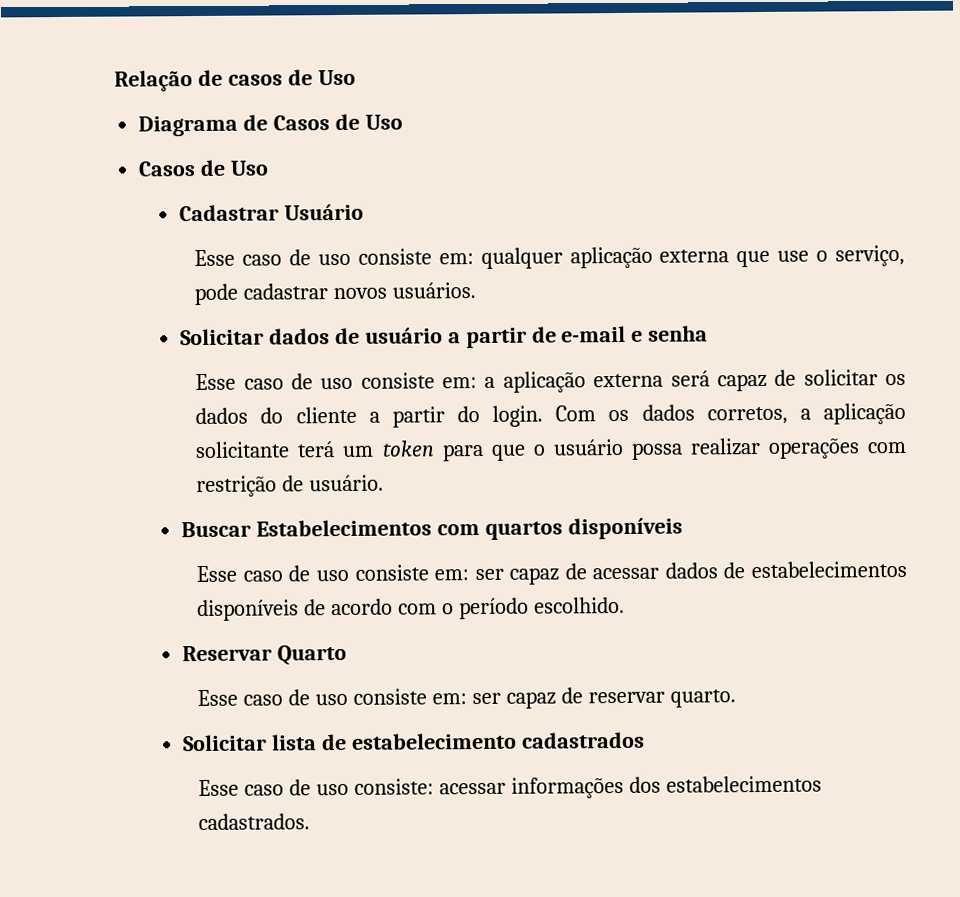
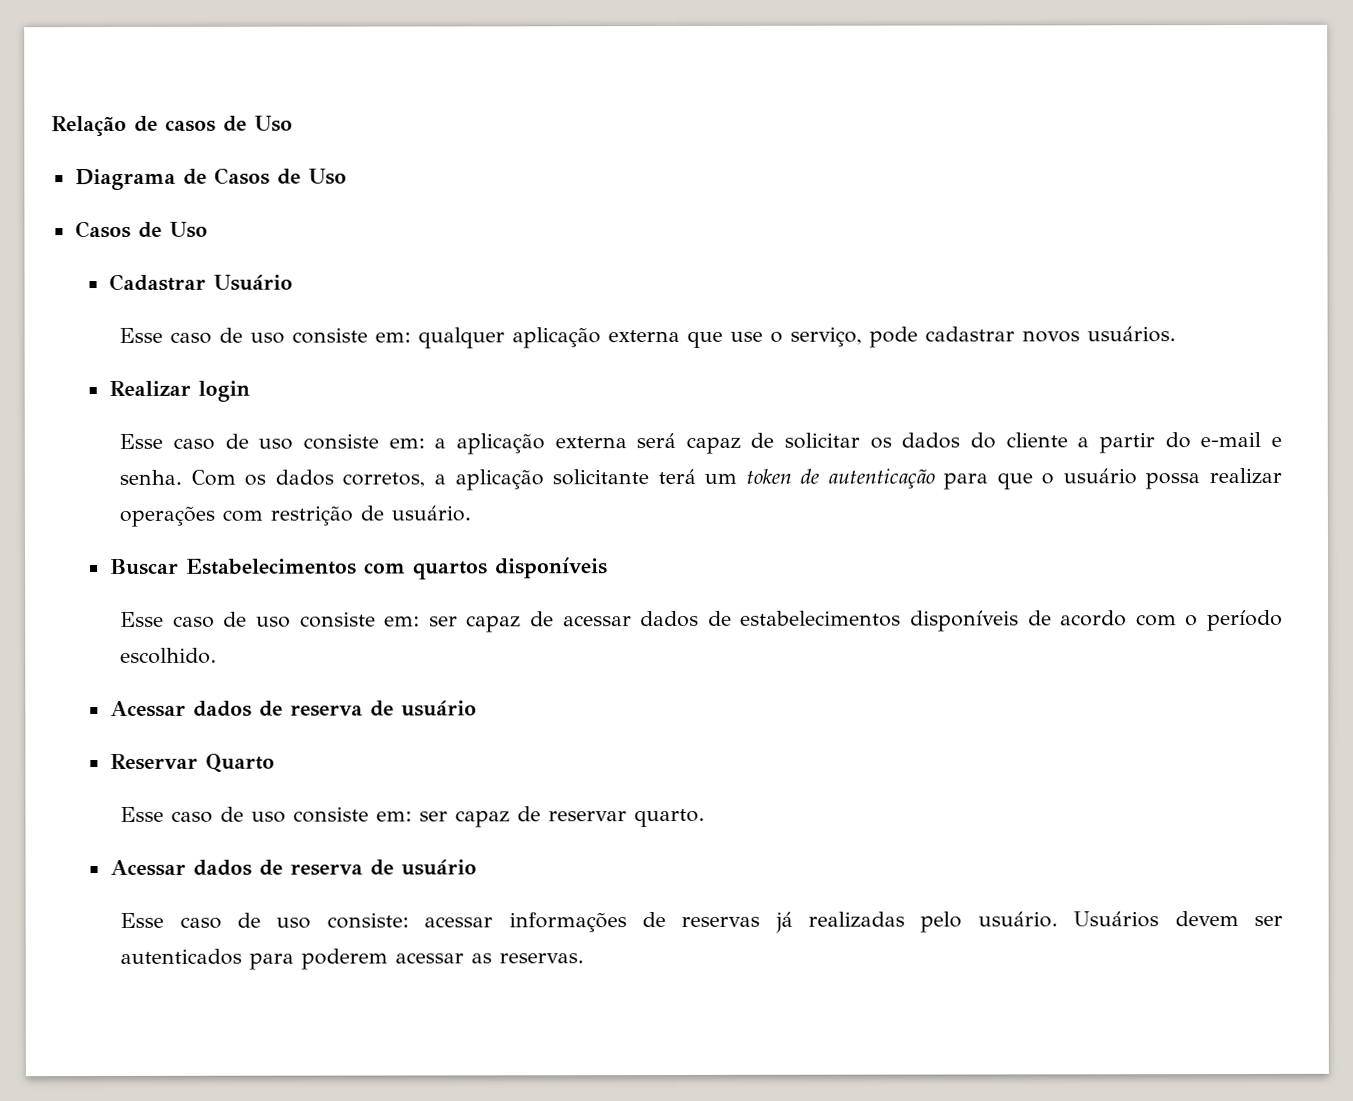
[179,325,709,349] Solicitar dados de usuário a partir de e-mail e senha -> [108,380,250,402] Realizar login
[492,405,544,427] login. -> [1200,431,1282,448] [119,469,183,485] e-mail e senha.
(435, 448) none -> [800,468,935,489] de autenticação
(625, 605) none -> [109,700,477,717] // Acessar dados de reserva de usuário
[182,731,645,752] Solicitar lista de estabelecimento cadastrados -> [109,859,477,876] Acessar dados de reserva de usuário
[628,775,822,793] [198,813,311,831] dos estabelecimentos cadastrados. -> [641,911,1283,933] [120,948,585,970] de reservas já realizadas pelo usuário. Usuários devem ser autenticados para poderem acessar as reservas.

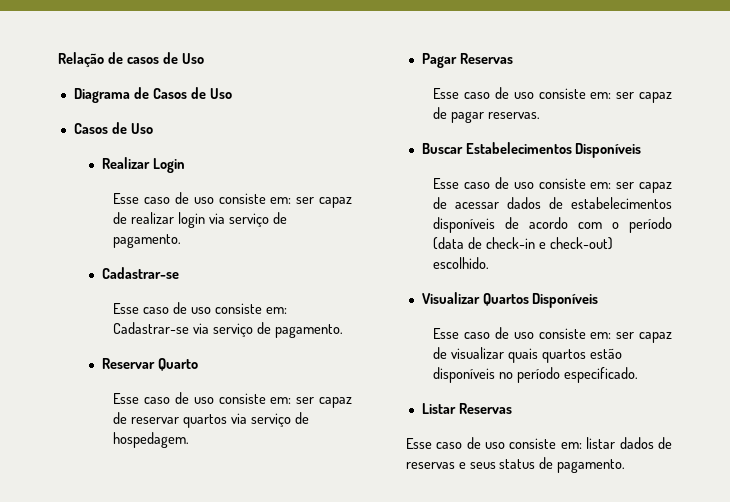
[108,273,293,291] [119,326,1177,349] [108,380,250,402] [119,431,1282,455] [119,467,1282,491] [119,505,472,527] Cadastrar Usuário // Esse caso de uso consiste em: qualquer aplicação externa que use o serviço, pode cadastrar novos usuários. // Realizar login // Esse caso de uso consiste em: a aplicação externa será capaz de solicitar os dados do cliente a partir do e-mail e senha. Com os dados corretos, a aplicação solicitante terá um token de autenticação para que o usuário possa realizar operações com restrição de usuário. -> [101,157,185,173] [113,192,353,208] [113,212,287,228] [113,234,182,248] [101,267,179,279] [113,302,287,314] [113,322,344,338] [101,358,198,371] [113,392,353,408] [113,412,309,428] [113,432,190,448] [421,53,513,68] [433,87,672,103] [433,107,541,123] Realizar Login // Esse caso de uso consiste em: ser capaz de realizar login via serviço de pagamento. // Cadastrar-se // Esse caso de uso consiste em: Cadastrar-se via serviço de pagamento. // Reservar Quarto // Esse caso de uso consiste em: ser capaz de reservar quartos via serviço de hospedagem. // Pagar Reservas // Esse caso de uso consiste em: ser capaz de pagar reservas.
[363,557,608,580] com quartos disponíveis -> [575,143,642,158] Disponíveis
[120,647,218,664] [109,700,477,717] [109,753,275,773] [120,806,706,828] [109,859,477,876] [120,911,1283,933] [120,948,585,970] escolhido. // Acessar dados de reserva de usuário // Reservar Quarto // Esse caso de uso consiste em: ser capaz de reservar quarto. // Acessar dados de reserva de usuário // Esse caso de uso consiste: acessar informações de reservas já realizadas pelo usuário. Usuários devem ser autenticados para poderem acessar as reservas. -> [433,237,614,250] [433,257,490,269] [421,292,599,308] [433,327,672,343] [433,347,623,363] [433,367,639,383] [421,403,512,414] [405,437,672,449] [405,457,626,473] (data de check-in e check-out) escolhido. // Visualizar Quartos Disponíveis // Esse caso de uso consiste em: ser capaz de visualizar quais quartos estão disponíveis no período especificado. // Listar Reservas // Esse caso de uso consiste em: listar dados de reservas e seus status de pagamento.

